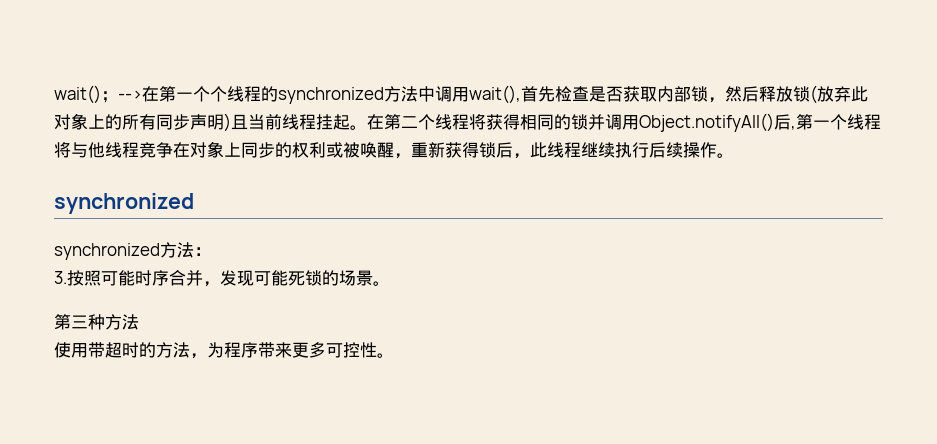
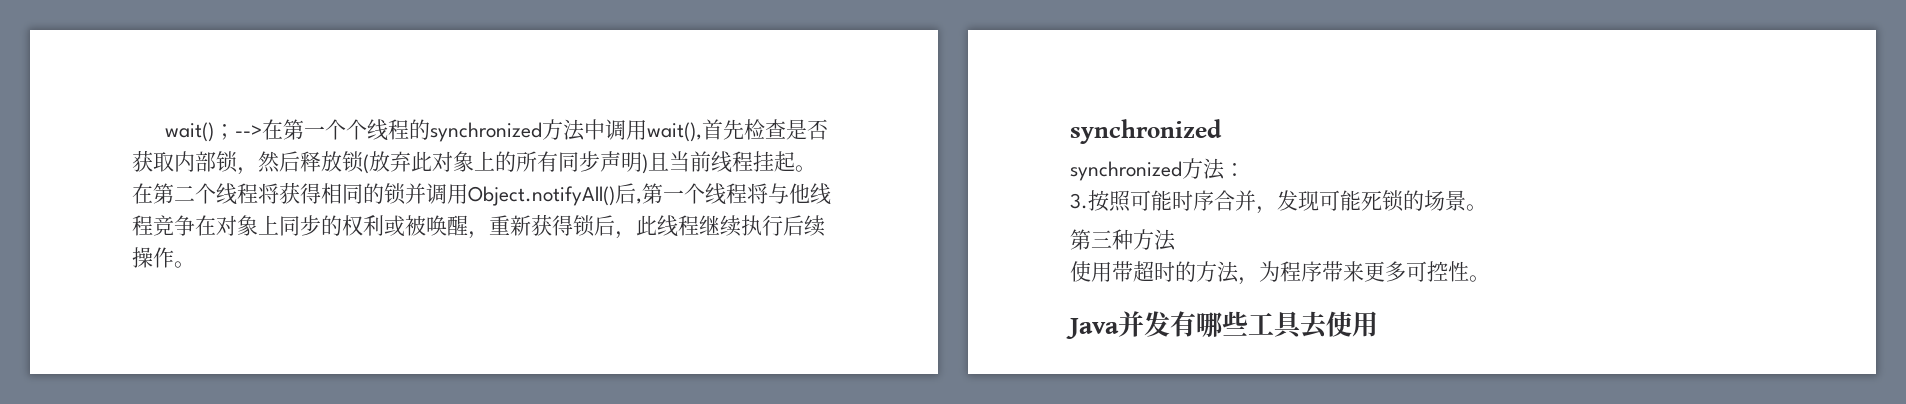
(394, 355) none -> [1066,311,1378,339] // Java并发有哪些工具去使用

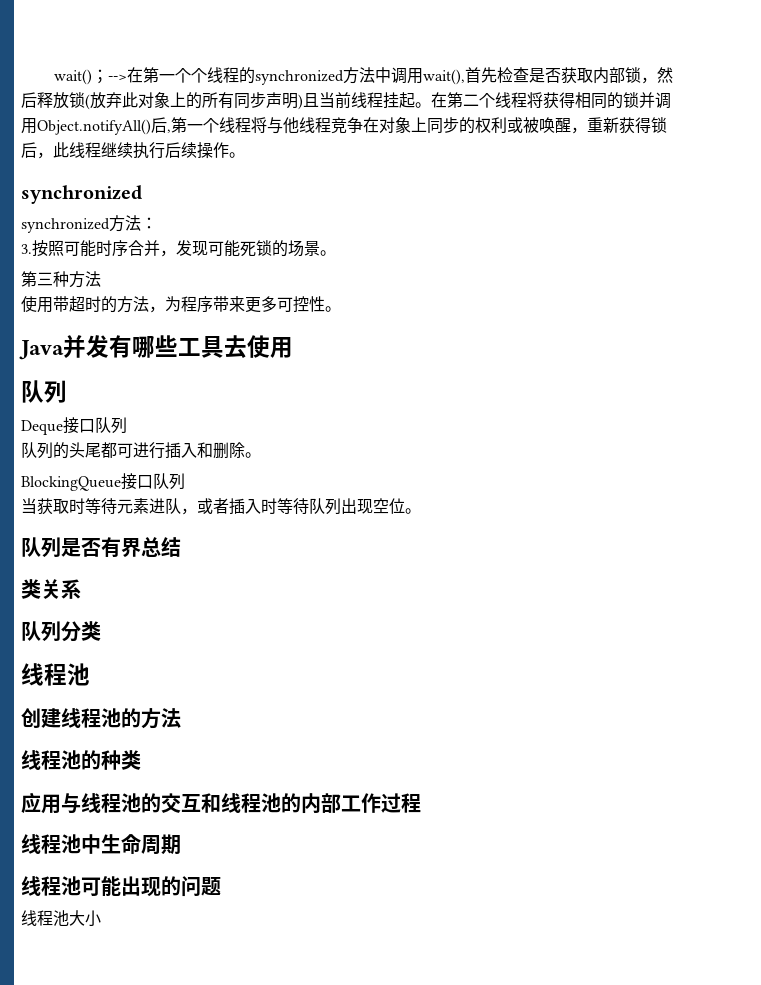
(1378, 324) none -> [21,380,67,403] [21,417,127,435] [21,442,261,459] [21,473,185,491] [21,498,421,515] [21,537,181,558] [21,579,81,599] [21,621,101,642] [21,663,90,686] [21,708,181,729] [21,750,141,770] [21,792,421,814] [21,834,181,855] [21,876,221,897] [21,910,101,927] // 队列 // Deque接口队列 // 队列的头尾都可进行插入和删除。 // BlockingQueue接口队列 // 当获取时等待元素进队，或者插入时等待队列出现空位。 // 队列是否有界总结 // 类关系 // 队列分类 // 线程池 // 创建线程池的方法 // 线程池的种类 // 应用与线程池的交互和线程池的内部工作过程 // 线程池中生命周期 // 线程池可能出现的问题 // 线程池大小

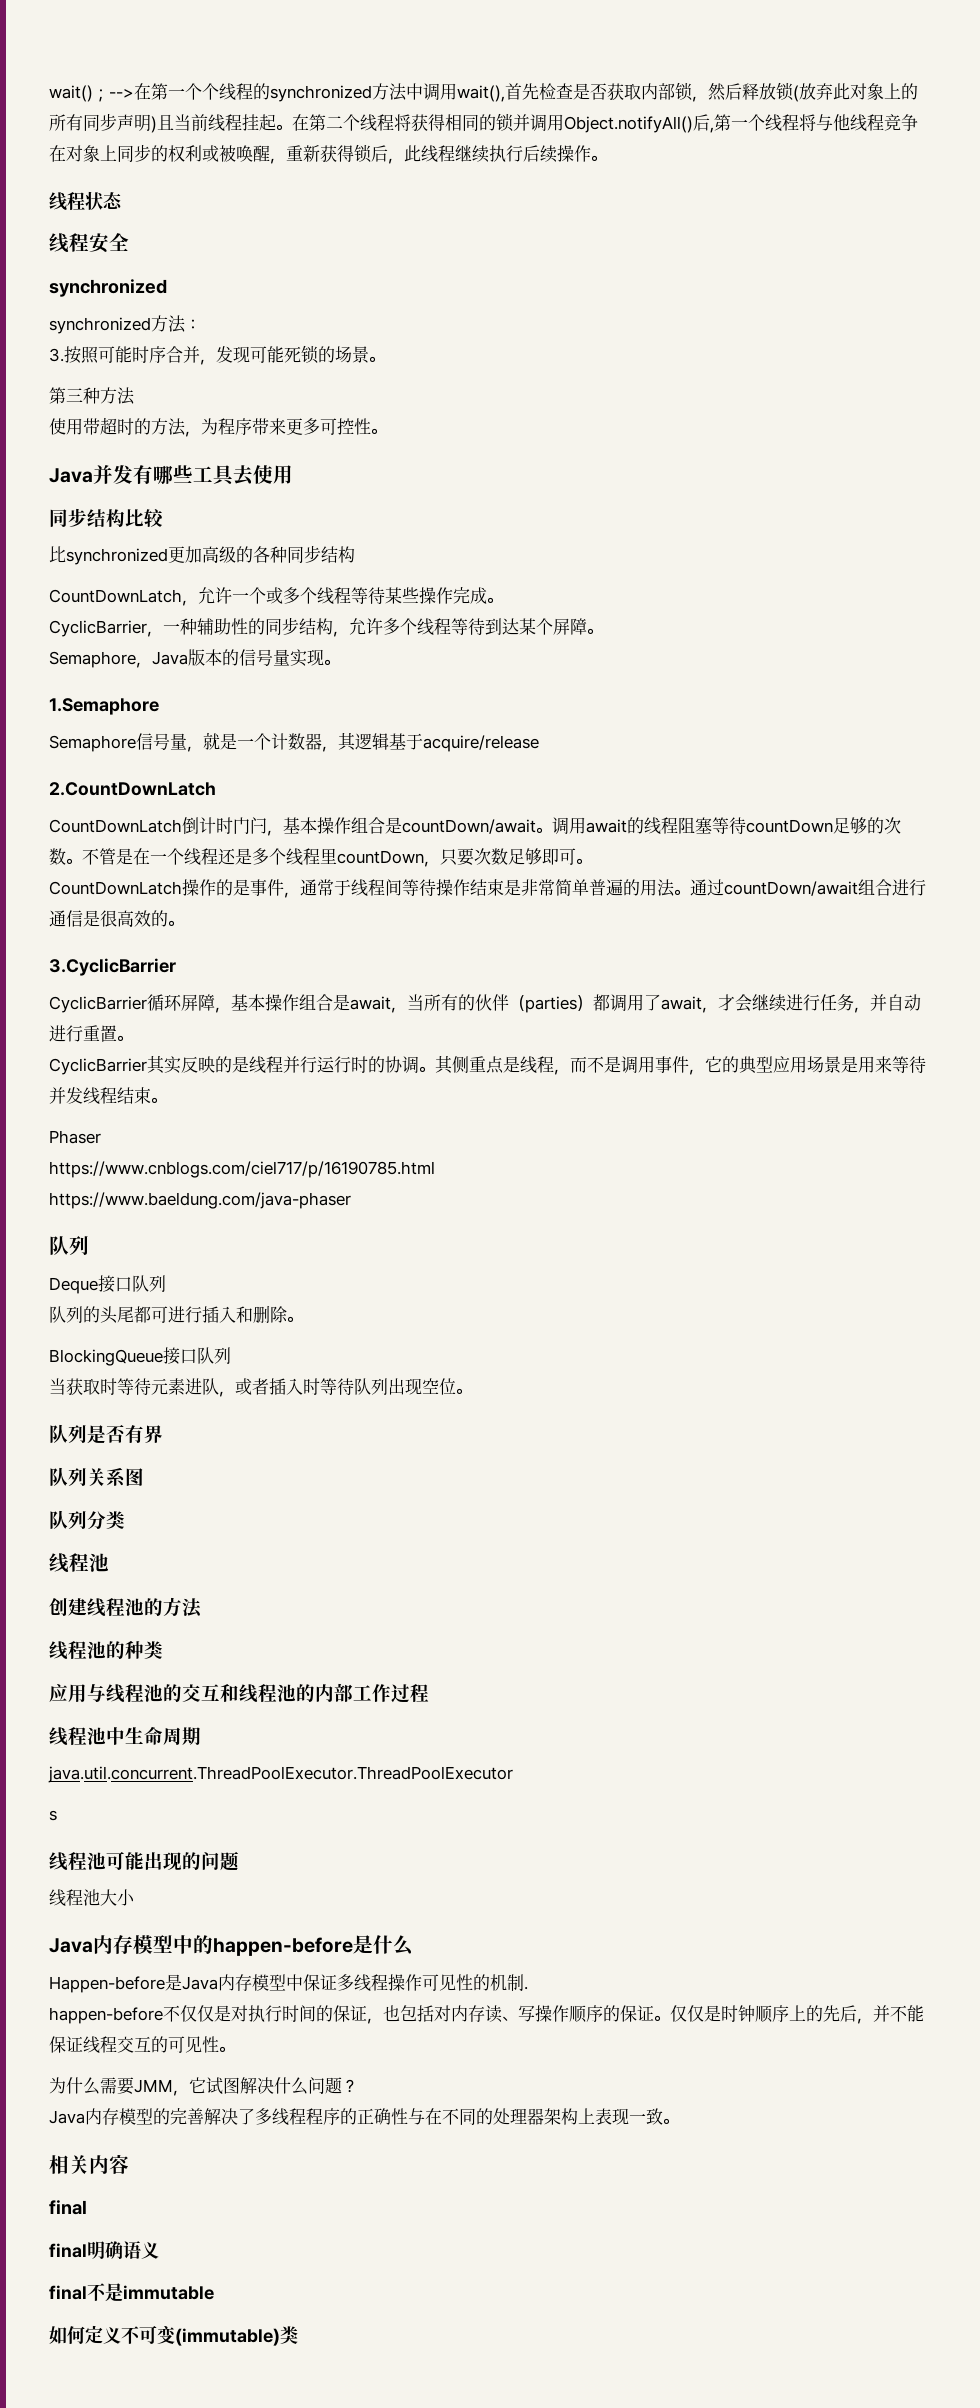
(245, 155) none -> [49,191,123,211] [49,233,129,253] // 线程状态 // 线程安全
(293, 347) none -> [49,508,164,528] [49,545,355,565] [49,587,503,606] [49,617,603,637] [49,649,340,668] [49,698,159,715] [49,732,539,752] [49,782,216,796] [49,817,901,836] [49,848,592,867] [49,879,926,898] [49,910,184,927] [49,958,176,976] [49,994,921,1013] [49,1025,133,1042] [49,1055,926,1075] [49,1087,167,1105] [49,1130,101,1144] [49,1161,435,1178] [49,1192,351,1209] // 同步结构比较 // 比synchronized更加高级的各种同步结构 // CountDownLatch，允许一个或多个线程等待某些操作完成。 // CyclicBarrier，一种辅助性的同步结构，允许多个线程等待到达某个屏障。 // Semaphore，Java版本的信号量实现。 // 1.Semaphore // Semaphore信号量，就是一个计数器，其逻辑基于acquire/release // 2.CountDownLatch // CountDownLatch倒计时门闩，基本操作组合是countDown/await。调用await的线程阻塞等待countDown足够的次数。不管是在一个线程还是多个线程里countDown，只要次数足够即可。 // CountDownLatch操作的是事件，通常于线程间等待操作结束是非常简单普遍的用法。通过countDown/await组合进行通信是很高效的。 // 3.CyclicBarrier // CyclicBarrier循环屏障，基本操作组合是await，当所有的伙伴（parties）都调用了await，才会继续进行任务，并自动进行重置。 // CyclicBarrier其实反映的是线程并行运行时的协调。其侧重点是线程，而不是调用事件，它的典型应用场景是用来等待并发线程结束。 // Phaser // https://www.cnblogs.com/ciel717/p/16190785.html // https://www.baeldung.com/java-phaser
[141,537,181,557] [21,579,41,599] 总结 // 类 -> [49,1467,87,1487] // 队列
(81, 589) none -> [125,1468,144,1486] 图
(181, 844) none -> [48,1766,513,1783] [49,1810,57,1821] // java.util.concurrent.ThreadPoolExecutor.ThreadPoolExecutor // s
(101, 918) none -> [49,1935,414,1956] [49,1974,528,1993] [49,2005,924,2024] [49,2036,235,2054] [49,2077,358,2096] [49,2108,679,2126] [49,2154,129,2174] [49,2200,87,2215] [49,2241,159,2259] [49,2283,214,2302] [49,2325,298,2346] // Java内存模型中的happen-before是什么 // Happen-before是Java内存模型中保证多线程操作可见性的机制. // happen-before不仅仅是对执行时间的保证，也包括对内存读、写操作顺序的保证。仅仅是时钟顺序上的先后，并不能保证线程交互的可见性。 // 为什么需要JMM，它试图解决什么问题？ // Java内存模型的完善解决了多线程程序的正确性与在不同的处理器架构上表现一致。 // 相关内容 // final // final明确语义 // final不是immutable // 如何定义不可变(immutable)类

